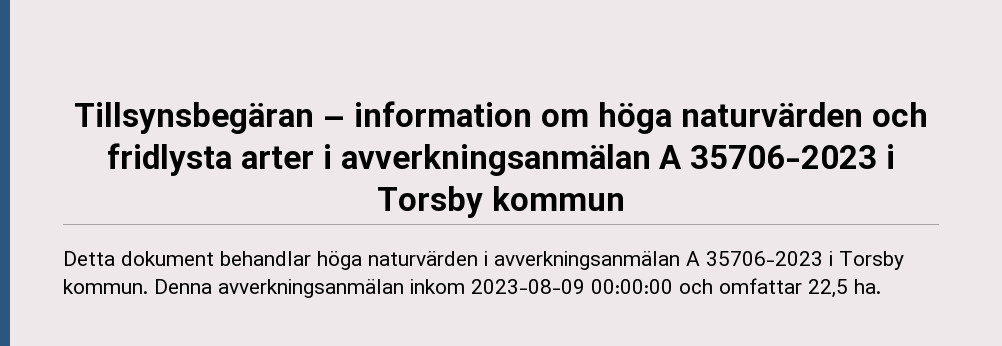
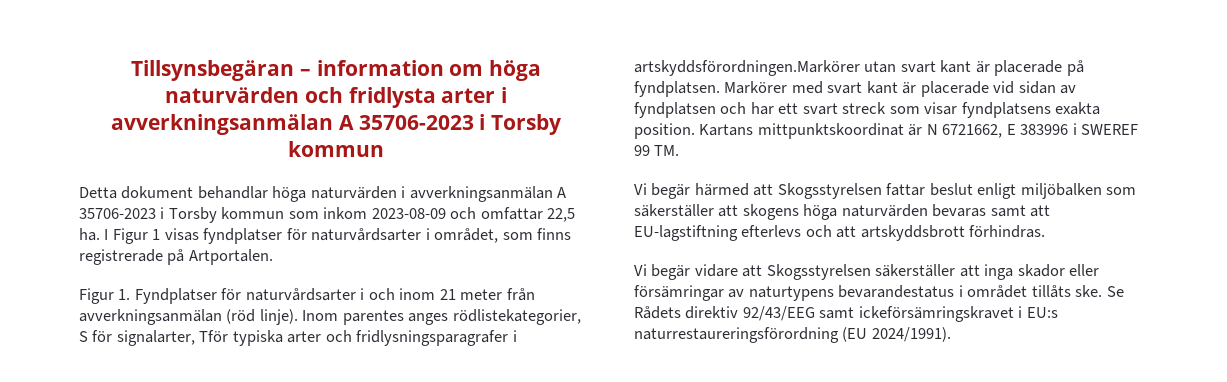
[63,279,404,298] kommun. Denna avverkningsanmälan -> [221,207,319,219] kommun som
[591,279,673,294] 00:00:00 -> (446, 213) none
(881, 286) none -> [104,228,572,244] [79,249,273,265] [79,288,535,304] [79,309,581,325] [79,330,517,346] [634,60,1084,76] [634,81,1077,97] [634,102,1101,118] [634,123,1139,139] [634,145,680,156] [634,183,1137,199] [634,204,1051,220] [634,225,1046,241] [634,264,1100,280] [634,285,1124,301] [634,306,1058,322] [634,327,951,343] I Figur 1 visas fyndplatser för naturvårdsarter i området, som finns registrerade på Artportalen. // Figur 1. Fyndplatser för naturvårdsarter i och inom 21 meter från avverkningsanmälan (röd linje). Inom parentes anges rödlistekategorier, S för signalarter, Tför typiska arter och fridlysningsparagrafer i artskyddsförordningen.Markörer utan svart kant är placerade på fyndplatsen. Markörer med svart kant är placerade vid sidan av fyndplatsen och har ett svart streck som visar fyndplatsens exakta position. Kartans mittpunktskoordinat är N 6721662, E 383996 i SWEREF 99 TM. // Vi begär härmed att Skogsstyrelsen fattar beslut enligt miljöbalken som säkerställer att skogens höga naturvärden bevaras samt att EU-lagstiftning efterlevs och att artskyddsbrott förhindras. // Vi begär vidare att Skogsstyrelsen säkerställer att inga skador eller försämringar av naturtypens bevarandestatus i området tillåts ske. Se Rådets direktiv 92/43/EEG samt ickeförsämringskravet i EU:s naturrestaureringsförordning (EU 2024/1991).

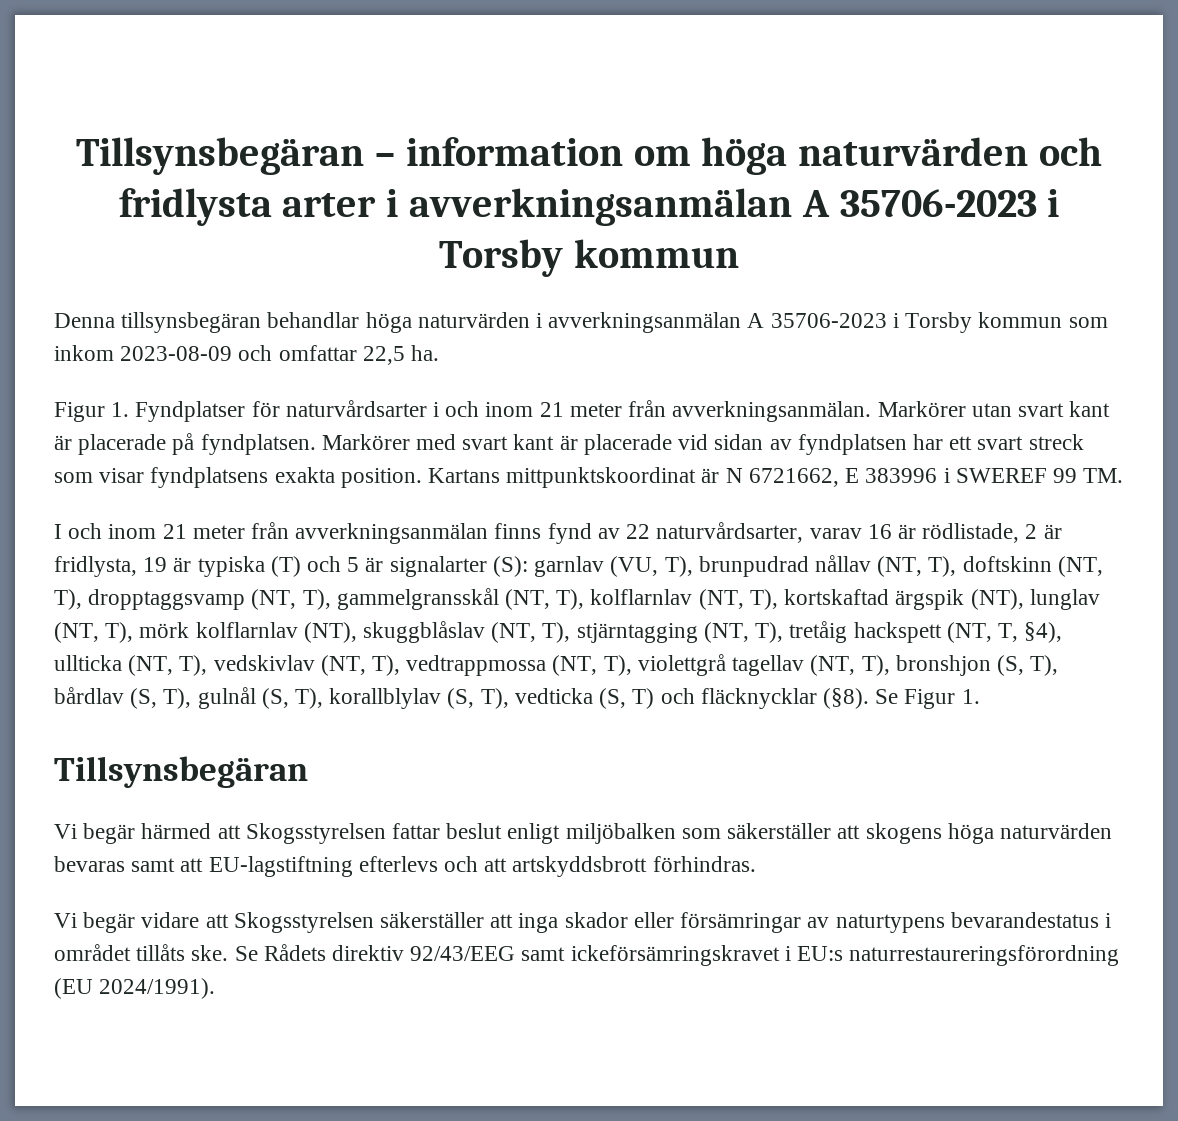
[79,186,194,199] Detta dokument -> [54,312,262,333] Denna tillsynsbegäran
[104,228,572,244] [79,249,273,265] I Figur 1 visas fyndplatser för naturvårdsarter i området, som finns registrerade på Artportalen. -> (440, 353) none
[79,309,581,325] [79,330,517,346] [634,60,860,76] avverkningsanmälan (röd linje). Inom parentes anges rödlistekategorier, S för signalarter, Tför typiska arter och fridlysningsparagrafer i artskyddsförordningen.Markörer -> [672,401,966,422] avverkningsanmälan. Markörer
[720,102,747,114] och -> (907, 444) none
(680, 150) none -> [54,522,1062,544] [54,555,1103,577] [54,588,1100,610] [54,621,1063,643] [54,654,1059,676] [54,687,980,709] [54,756,308,788] // I och inom 21 meter från avverkningsanmälan finns fynd av 22 naturvårdsarter, varav 16 är rödlistade, 2 är fridlysta, 19 är typiska (T) och 5 är signalarter (S): garnlav (VU, T), brunpudrad nållav (NT, T), doftskinn (NT, T), dropptaggsvamp (NT, T), gammelgransskål (NT, T), kolflarnlav (NT, T), kortskaftad ärgspik (NT), lunglav (NT, T), mörk kolflarnlav (NT), skuggblåslav (NT, T), stjärntagging (NT, T), tretåig hackspett (NT, T, §4), ullticka (NT, T), vedskivlav (NT, T), vedtrappmossa (NT, T), violettgrå tagellav (NT, T), bronshjon (S, T), bårdlav (S, T), gulnål (S, T), korallblylav (S, T), vedticka (S, T) och fläcknycklar (§8). Se Figur 1. // Tillsynsbegäran

